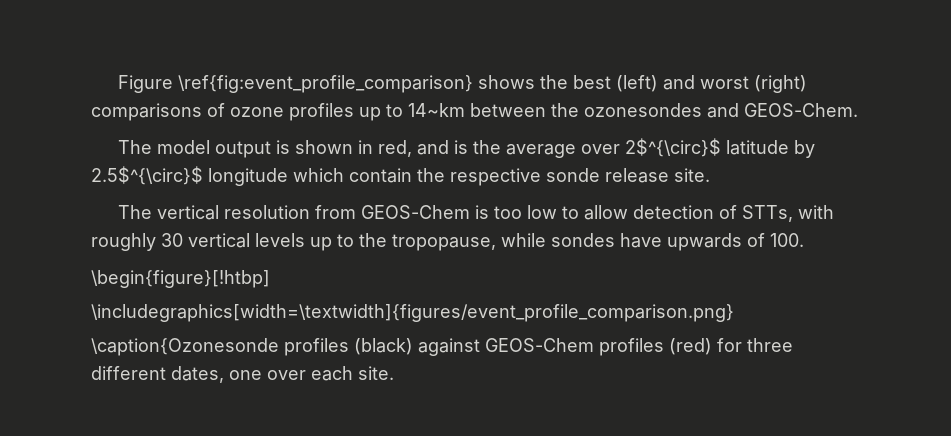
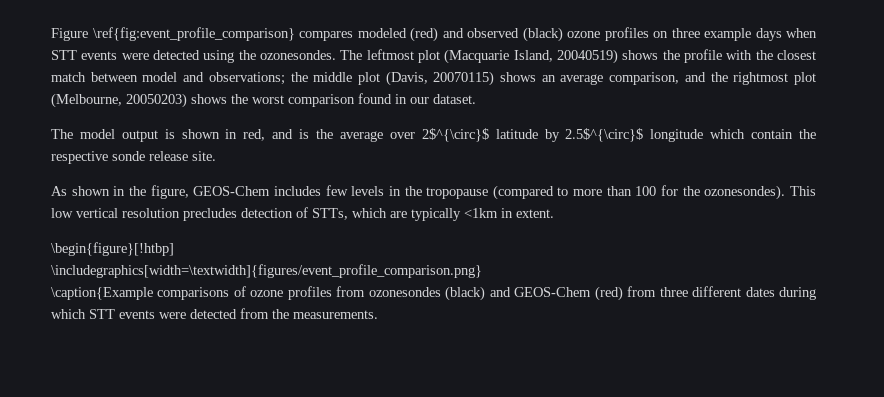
[477,75,807,93] [91,103,858,121] shows the best (left) and worst (right) comparisons of ozone profiles up to 14~km between the ozonesondes and GEOS-Chem. -> [299,27,817,42] [51,49,817,64] [51,71,817,86] [51,93,476,108] compares modeled (red) and observed (black) ozone profiles on three example days when STT events were detected using the ozonesondes. The leftmost plot (Macquarie Island, 20040519) shows the profile with the closest match between model and observations; the middle plot (Davis, 20070115) shows an average comparison, and the rightmost plot (Melbourne, 20050203) shows the worst comparison found in our dataset.
[117,205,834,222] [91,233,804,251] [91,270,270,288] [91,304,734,322] [91,338,793,356] [91,366,394,383] The vertical resolution from GEOS-Chem is too low to allow detection of STTs, with roughly 30 vertical levels up to the tropopause, while sondes have upwards of 100. // \begin{figure}[!htbp] // \includegraphics[width=\textwidth]{figures/event_profile_comparison.png} // \caption{Ozonesonde profiles (black) against GEOS-Chem profiles (red) for three different dates, one over each site. -> [51,185,816,200] [51,207,554,221] [51,242,174,256] [51,264,482,278] [51,286,816,301] [51,308,378,319] As shown in the figure, GEOS-Chem includes few levels in the tropopause (compared to more than 100 for the ozonesondes). This low vertical resolution precludes detection of STTs, which are typically <1km in extent. // \begin{figure}[!htbp] // \includegraphics[width=\textwidth]{figures/event_profile_comparison.png} // \caption{Example comparisons of ozone profiles from ozonesondes (black) and GEOS-Chem (red) from three different dates during which STT events were detected from the measurements.

